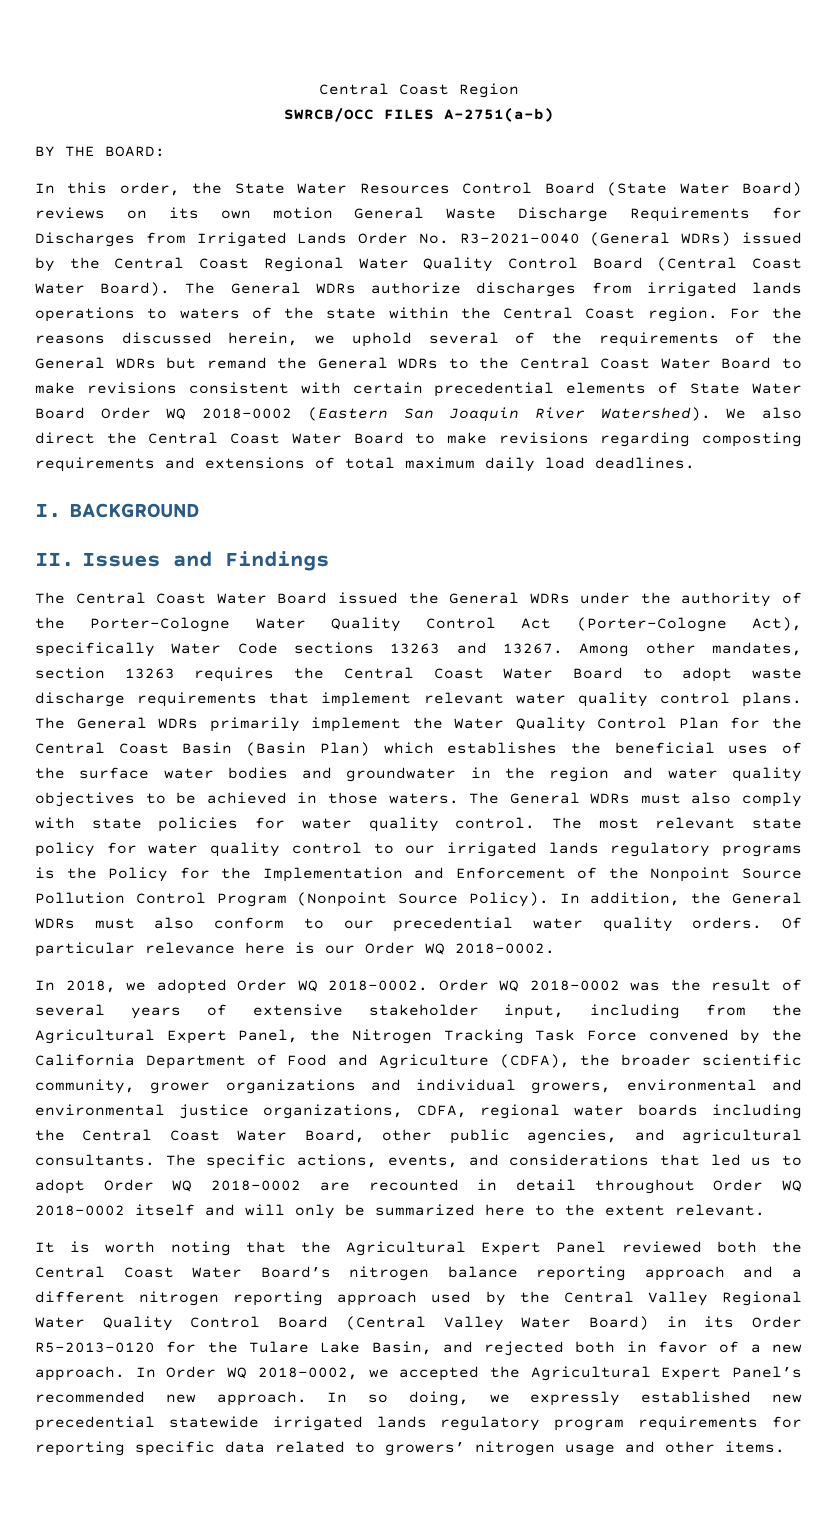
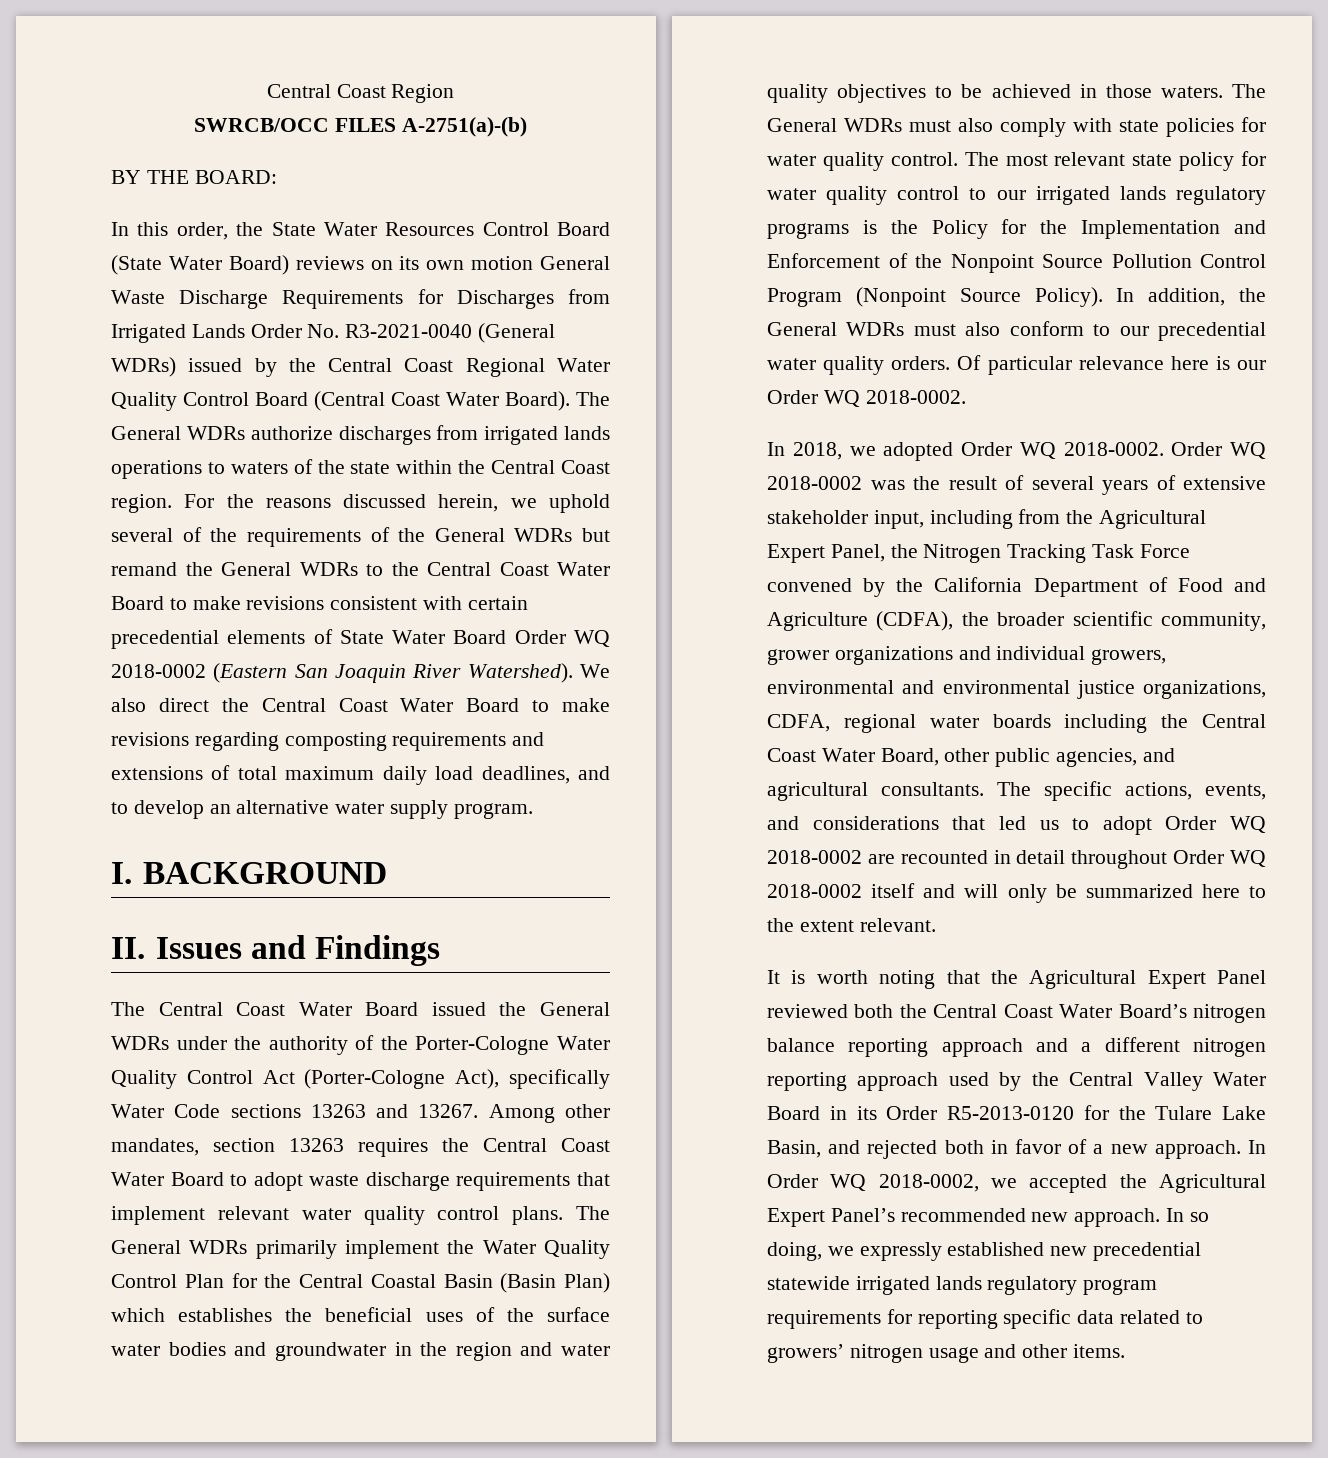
[443,108,554,122] A-2751(a-b) -> [401,117,527,137] A-2751(a)-(b)
[595,457,695,469] deadlines. -> [481,766,610,784] [111,800,533,819] deadlines, and to develop an alternative water supply program.
[118,743,169,754] Coast -> [370,1274,436,1288] Coastal
[721,1291,802,1306] [35,1316,649,1331] Regional Water Quality Control Board (Central Valley Water Board) -> [1213,1072,1266,1086] [767,1106,820,1120] Water Board

